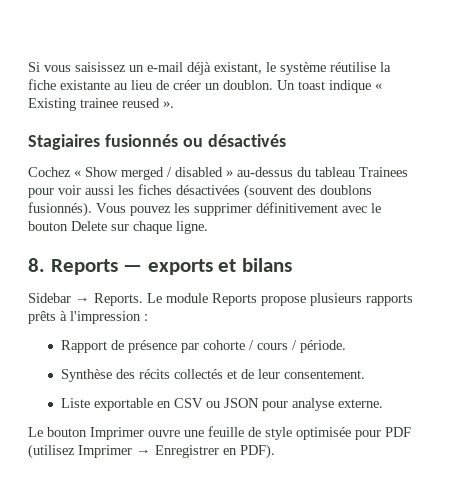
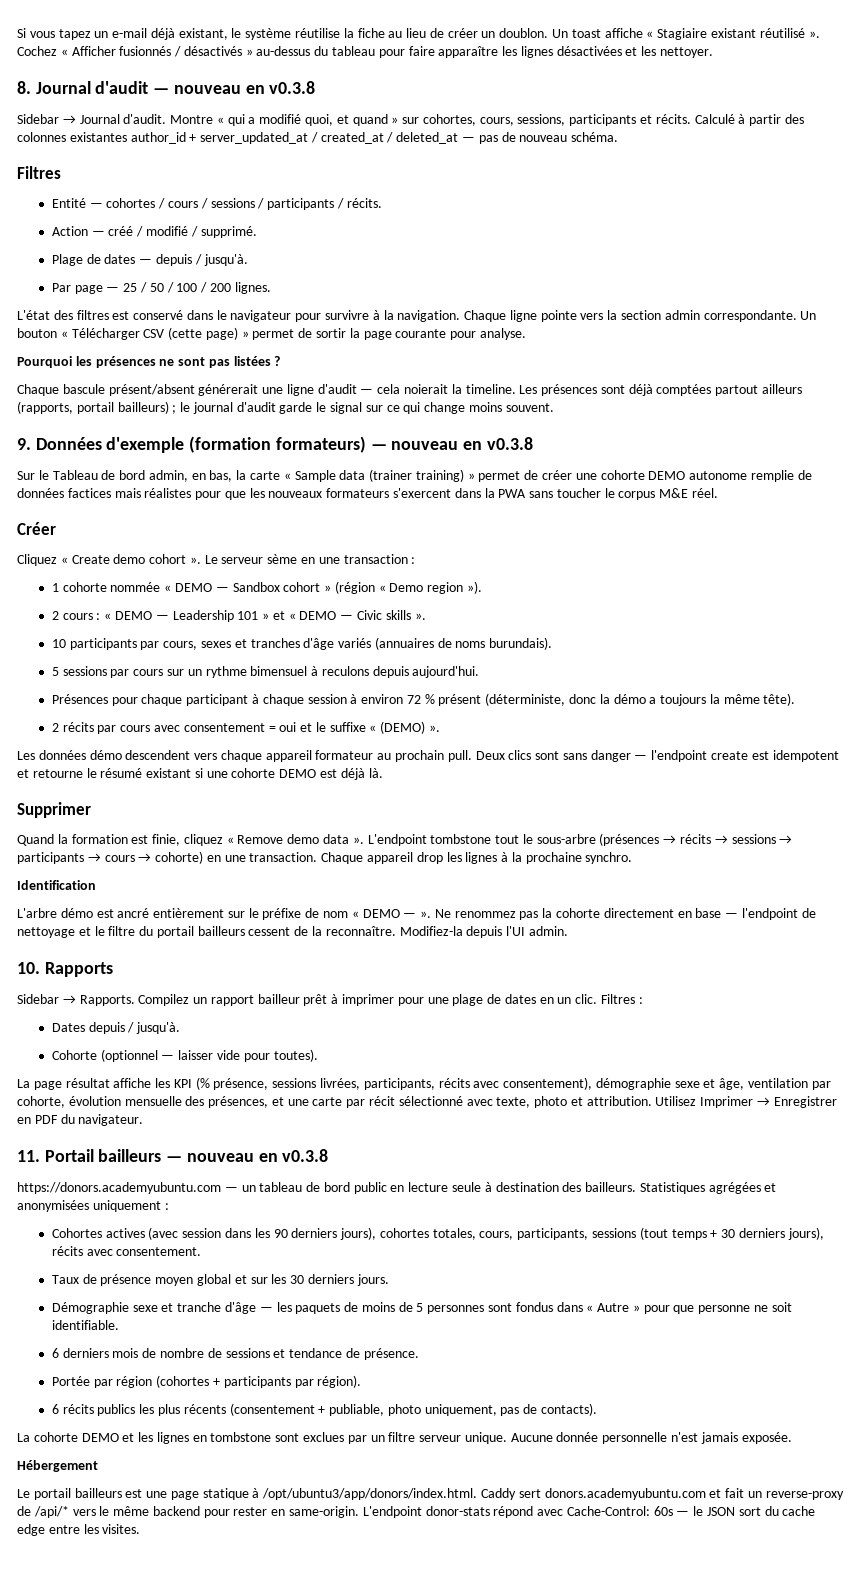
[75,62,126,72] saisissez -> [58,29,91,40] tapez
[60,80,110,90] existante -> (385, 33) none
[329,80,382,93] [28,98,174,111] [28,134,286,150] [28,167,408,180] [28,184,372,199] [28,202,381,217] [28,221,208,234] [28,258,292,275] [28,293,413,306] [28,311,148,324] [61,340,347,353] [61,369,366,382] [61,398,384,411] [28,426,411,440] [28,444,275,459] indique « Existing trainee reused ». // Stagiaires fusionnés ou désactivés // Cochez « Show merged / disabled » au-dessus du tableau Trainees pour voir aussi les fiches désactivées (souvent des doublons fusionnés). Vous pouvez les supprimer définitivement avec le bouton Delete sur chaque ligne. // 8. Reports — exports et bilans // Sidebar → Reports. Le module Reports propose plusieurs rapports prêts à l'impression : // Rapport de présence par cohorte / cours / période. // Synthèse des récits collectés et de leur consentement. // Liste exportable en CSV ou JSON pour analyse externe. // Le bouton Imprimer ouvre une feuille de style optimisée pour PDF (utilisez Imprimer → Enregistrer en PDF). -> [604,28,820,40] [17,46,714,58] [17,81,316,94] [17,114,804,126] [17,132,619,144] [17,166,61,179] [51,198,382,210] [51,226,257,238] [51,254,248,266] [51,282,271,294] [17,310,817,322] [17,327,526,340] [17,356,281,368] [17,384,803,396] [17,401,554,414] [17,436,533,453] [17,469,812,482] [17,488,719,500] [17,522,56,535] [17,554,416,566] [51,581,482,594] [51,610,426,622] [51,637,553,650] [51,666,480,678] [51,693,796,706] [51,721,440,734] [17,750,839,762] [17,768,383,780] [17,802,91,818] [17,833,793,846] [17,851,633,864] [17,880,96,890] [17,908,816,920] [17,926,568,938] [17,962,113,977] [17,994,643,1006] [51,1022,181,1034] [51,1049,318,1062] [17,1077,831,1090] [17,1096,837,1108] [17,1114,144,1126] [17,1149,329,1162] [17,1182,777,1194] [17,1200,169,1212] [51,1227,824,1240] [51,1246,202,1256] [51,1274,389,1286] [51,1302,792,1314] [51,1320,119,1330] [51,1348,419,1360] [51,1375,362,1388] [51,1403,597,1416] [17,1432,792,1444] [17,1460,98,1472] [17,1488,844,1500] [17,1506,816,1518] [17,1524,141,1536] affiche « Stagiaire existant réutilisé ». Cochez « Afficher fusionnés / désactivés » au-dessus du tableau pour faire apparaître les lignes désactivées et les nettoyer. // 8. Journal d'audit — nouveau en v0.3.8 // Sidebar → Journal d'audit. Montre « qui a modifié quoi, et quand » sur cohortes, cours, sessions, participants et récits. Calculé à partir des colonnes existantes author_id + server_updated_at / created_at / deleted_at — pas de nouveau schéma. // Filtres // Entité — cohortes / cours / sessions / participants / récits. // Action — créé / modifié / supprimé. // Plage de dates — depuis / jusqu'à. // Par page — 25 / 50 / 100 / 200 lignes. // L'état des filtres est conservé dans le navigateur pour survivre à la navigation. Chaque ligne pointe vers la section admin correspondante. Un bouton « Télécharger CSV (cette page) » permet de sortir la page courante pour analyse. // Pourquoi les présences ne sont pas listées ? // Chaque bascule présent/absent générerait une ligne d'audit — cela noierait la timeline. Les présences sont déjà comptées partout ailleurs (rapports, portail bailleurs) ; le journal d'audit garde le signal sur ce qui change moins souvent. // 9. Données d'exemple (formation formateurs) — nouveau en v0.3.8 // Sur le Tableau de bord admin, en bas, la carte « Sample data (trainer training) » permet de créer une cohorte DEMO autonome remplie de données factices mais réalistes pour que les nouveaux formateurs s'exercent dans la PWA sans toucher le corpus M&E réel. // Créer // Cliquez « Create demo cohort ». Le serveur sème en une transaction : // 1 cohorte nommée « DEMO — Sandbox cohort » (région « Demo region »). // 2 cours : « DEMO — Leadership 101 » et « DEMO — Civic skills ». // 10 participants par cours, sexes et tranches d'âge variés (annuaires de noms burundais). // 5 sessions par cours sur un rythme bimensuel à reculons depuis aujourd'hui. // Présences pour chaque participant à chaque session à environ 72 % présent (déterministe, donc la démo a toujours la même tête). // 2 récits par cours avec consentement = oui et le suffixe « (DEMO) ». // Les données démo descendent vers chaque appareil formateur au prochain pull. Deux clics sont sans danger — l'endpoint create est idempotent et retourne le résumé existant si une cohorte DEMO est déjà là. // Supprimer // Quand la formation est finie, cliquez « Remove demo data ». L'endpoint tombstone tout le sous-arbre (présences → récits → sessions → participants → cours → cohorte) en une transaction. Chaque appareil drop les lignes à la prochaine synchro. // Identification // L'arbre démo est ancré entièrement sur le préfixe de nom « DEMO — ». Ne renommez pas la cohorte directement en base — l'endpoint de nettoyage et le filtre du portail bailleurs cessent de la reconnaître. Modifiez-la depuis l'UI admin. // 10. Rapports // Sidebar → Rapports. Compilez un rapport bailleur prêt à imprimer pour une plage de dates en un clic. Filtres : // Dates depuis / jusqu'à. // Cohorte (optionnel — laisser vide pour toutes). // La page résultat affiche les KPI (% présence, sessions livrées, participants, récits avec consentement), démographie sexe et âge, ventilation par cohorte, évolution mensuelle des présences, et une carte par récit sélectionné avec texte, photo et attribution. Utilisez Imprimer → Enregistrer en PDF du navigateur. // 11. Portail bailleurs — nouveau en v0.3.8 // https://donors.academyubuntu.com — un tableau de bord public en lecture seule à destination des bailleurs. Statistiques agrégées et anonymisées uniquement : // Cohortes actives (avec session dans les 90 derniers jours), cohortes totales, cours, participants, sessions (tout temps + 30 derniers jours), récits avec consentement. // Taux de présence moyen global et sur les 30 derniers jours. // Démographie sexe et tranche d'âge — les paquets de moins de 5 personnes sont fondus dans « Autre » pour que personne ne soit identifiable. // 6 derniers mois de nombre de sessions et tendance de présence. // Portée par région (cohortes + participants par région). // 6 récits publics les plus récents (consentement + publiable, photo uniquement, pas de contacts). // La cohorte DEMO et les lignes en tombstone sont exclues par un filtre serveur unique. Aucune donnée personnelle n'est jamais exposée. // Hébergement // Le portail bailleurs est une page statique à /opt/ubuntu3/app/donors/index.html. Caddy sert donors.academyubuntu.com et fait un reverse-proxy de /api/* vers le même backend pour rester en same-origin. L'endpoint donor-stats répond avec Cache-Control: 60s — le JSON sort du cache edge entre les visites.

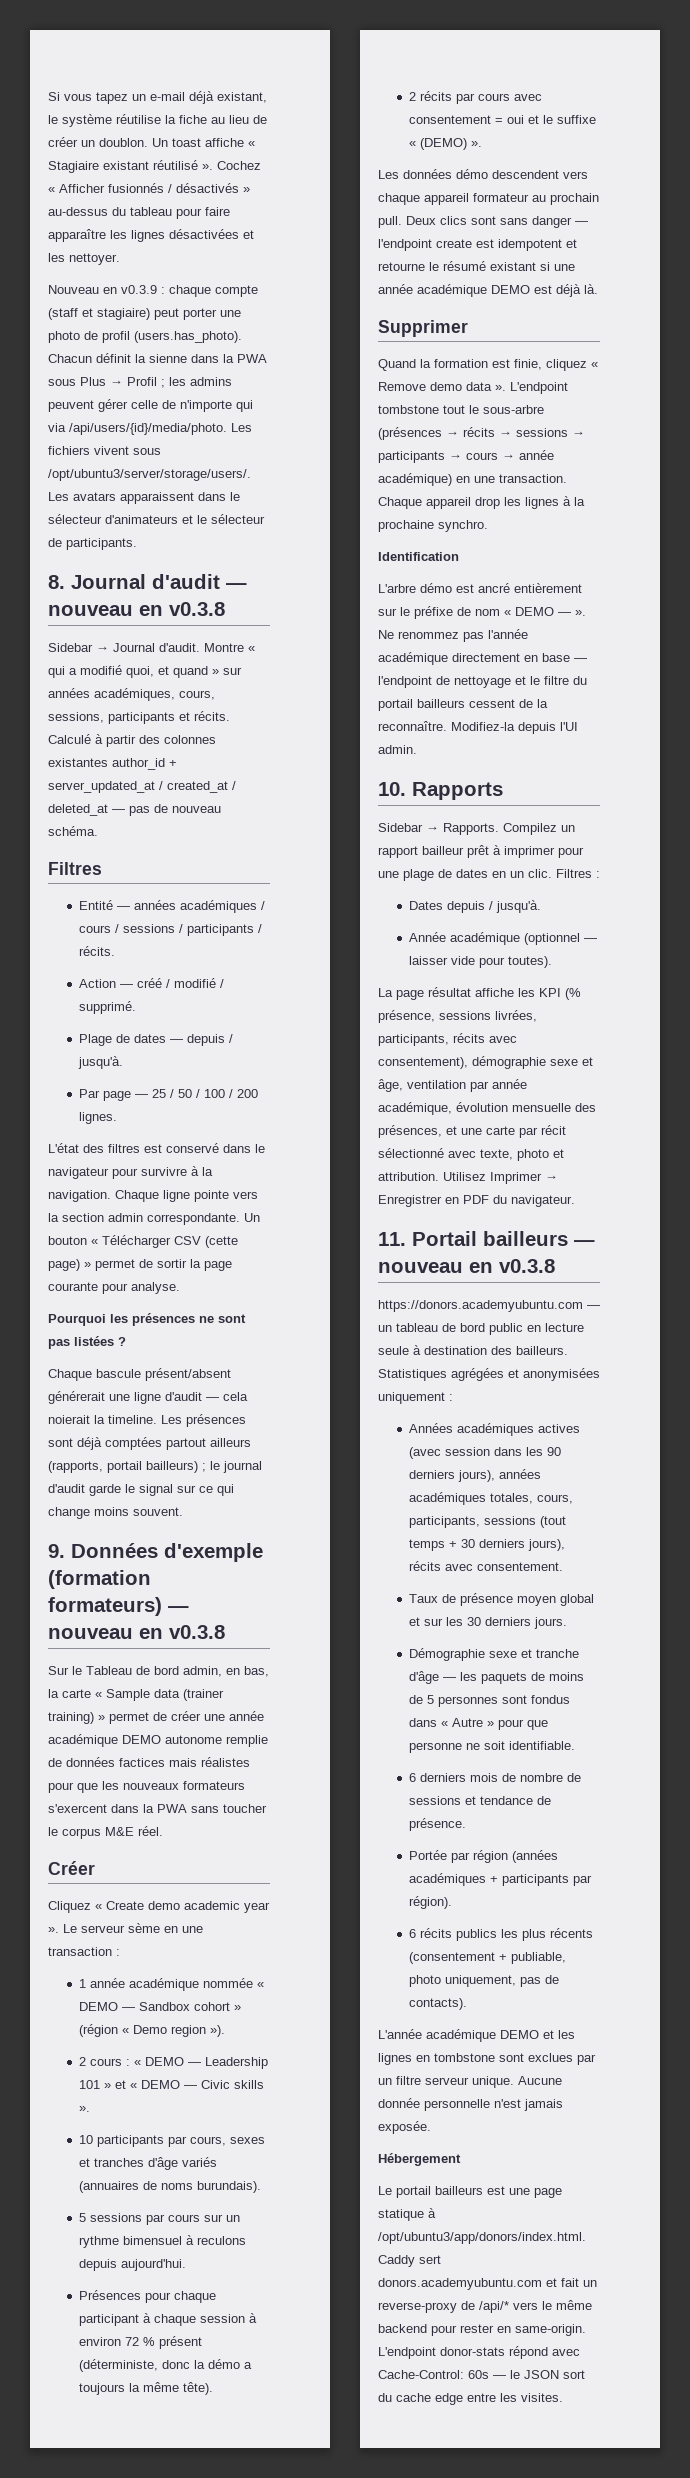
(714, 52) none -> [48,285,258,297] [48,308,241,320] [48,331,242,343] [48,353,267,363] [48,377,232,388] [48,399,253,412] [48,423,252,435] [48,446,161,455] [48,469,251,481] [48,492,240,504] [48,514,265,524] [48,538,137,550] // Nouveau en v0.3.9 : chaque compte (staff et stagiaire) peut porter une photo de profil (users.has_photo). Chacun définit la sienne dans la PWA sous Plus → Profil ; les admins peuvent gérer celle de n'importe qui via /api/users/{id}/media/photo. Les fichiers vivent sous /opt/ubuntu3/server/storage/users/. Les avatars apparaissent dans le sélecteur d'animateurs et le sélecteur de participants.
[422,114,476,126] cohortes, -> [48,688,175,701] années académiques,
[106,198,156,208] cohortes -> [133,900,257,913] années académiques
[600,470,645,480] cohorte -> [229,1711,264,1721] [48,1734,118,1747] année académique
[149,554,187,564] cohort -> [184,1901,270,1913] academic year
[62,582,107,592] cohorte -> [89,1978,199,1991] année académique
[231,768,276,778] cohorte -> [378,284,487,297] année académique
[155,851,204,864] cohorte) -> [519,450,554,460] [378,473,452,486] année académique)
[542,908,601,918] la cohorte -> [488,629,528,639] [378,652,448,665] l'année académique
[51,1050,97,1060] Cohorte -> [408,932,520,945] Année académique
[17,1096,65,1108] cohorte, -> [492,1079,527,1089] [378,1102,452,1115] année académique,
[51,1228,102,1238] Cohortes -> [408,1423,534,1436] Années académiques
[379,1228,429,1238] cohortes -> [498,1469,541,1479] [408,1492,486,1505] années académiques
[156,1375,210,1388] (cohortes -> [511,1850,558,1863] [408,1873,486,1886] (années académiques
[17,1432,78,1442] La cohorte -> [378,2029,496,2042] L'année académique

